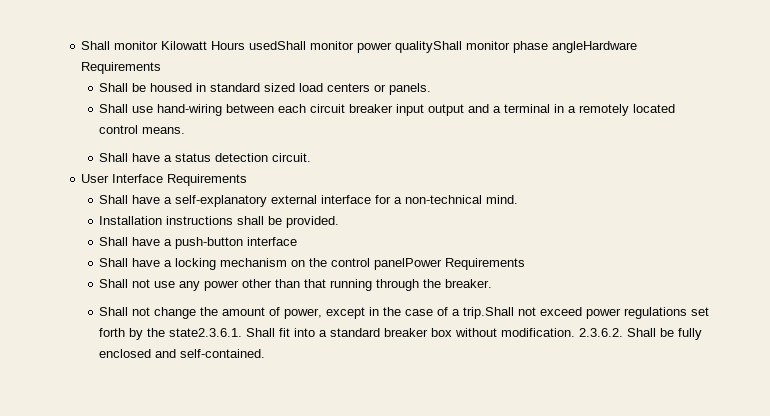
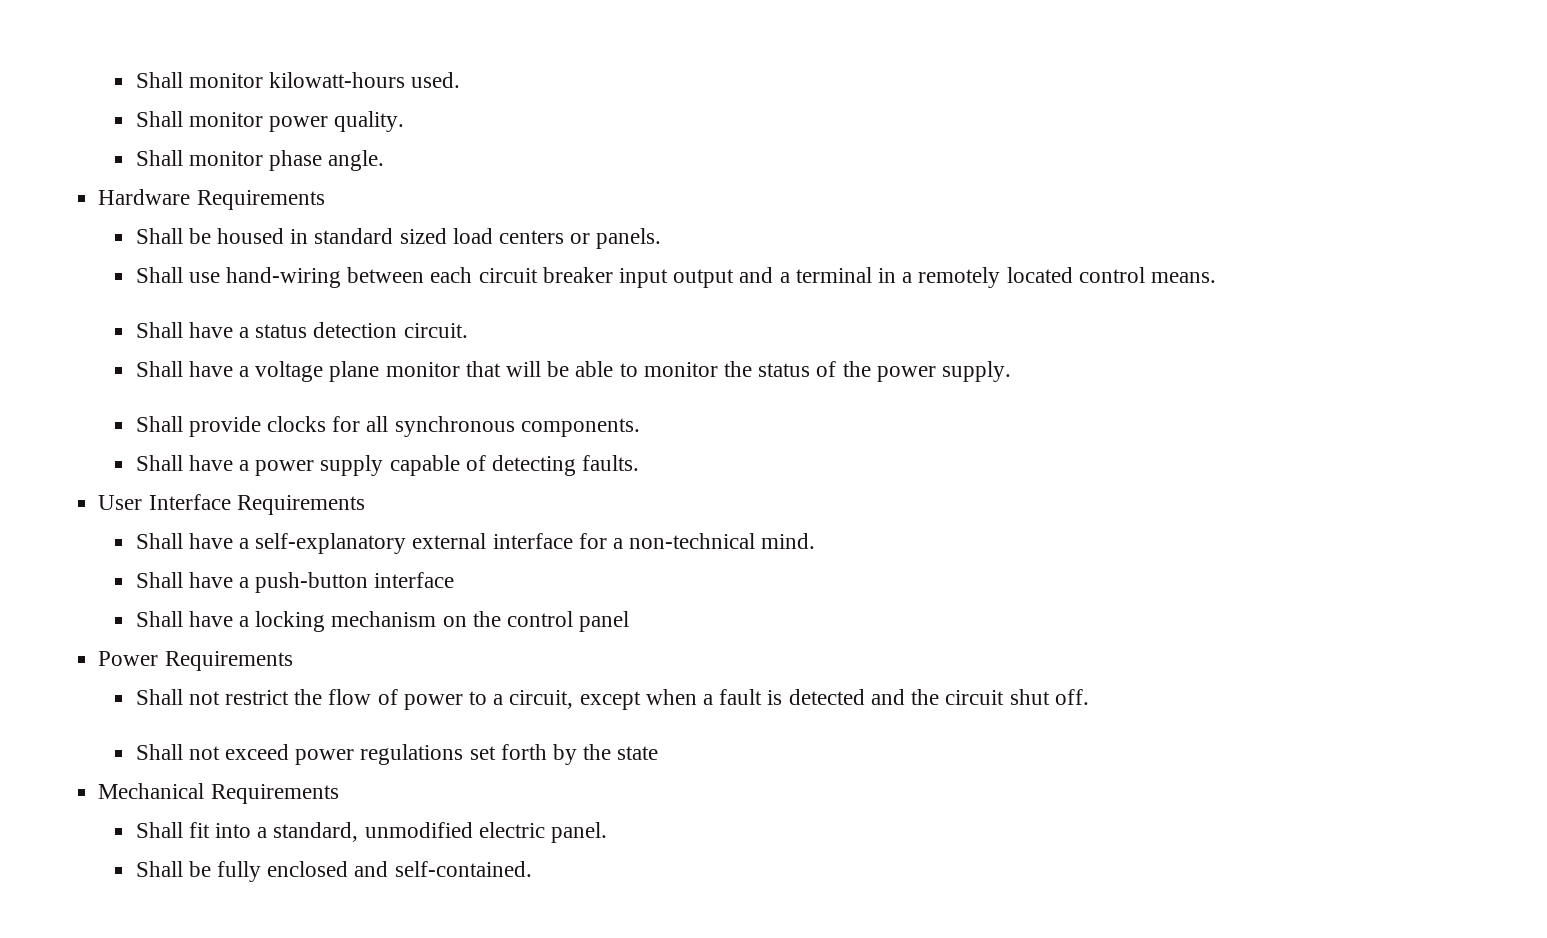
[81,41,638,53] Shall monitor Kilowatt Hours usedShall monitor power qualityShall monitor phase angleHardware -> [135,72,461,88] [135,111,405,132] [135,150,385,171] [98,189,191,205] Shall monitor kilowatt-hours used. // Shall monitor power quality. // Shall monitor phase angle. // Hardware
(312, 157) none -> [135,361,1012,382] [135,416,640,437] [135,455,640,476] // Shall have a voltage plane monitor that will be able to monitor the status of the power supply. // Shall provide clocks for all synchronous components. // Shall have a power supply capable of detecting faults.
[99,216,340,228] // Installation instructions shall be provided. -> (816, 541) none
[374,258,443,270] panelPower -> [579,611,630,632] [98,651,159,666] panel // Power
[154,279,493,291] [99,307,515,319] use any power other than that running through the breaker. // Shall not change the amount of power, except in the case of a trip.Shall -> [224,689,1089,710] [135,744,183,760] restrict the flow of power to a circuit, except when a fault is detected and the circuit shut off. // Shall
[169,328,243,337] state2.3.6.1. -> [617,746,659,760] [98,783,339,804] state // Mechanical Requirements //
[330,328,624,337] standard breaker box without modification. 2.3.6.2. -> [273,822,608,843] standard, unmodified electric panel. //

